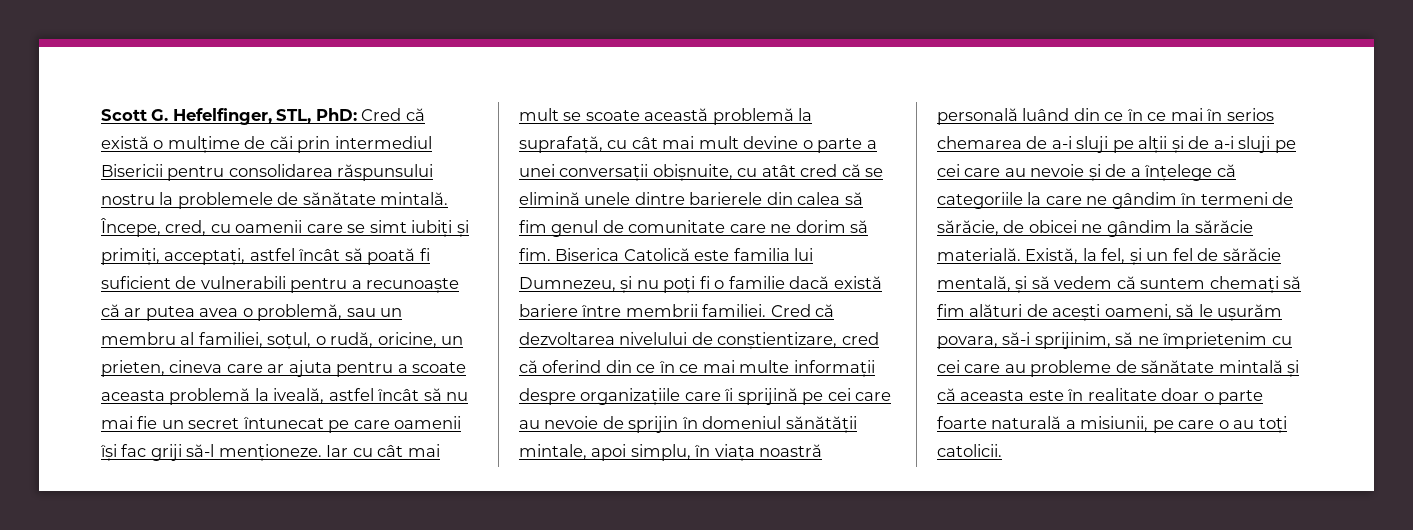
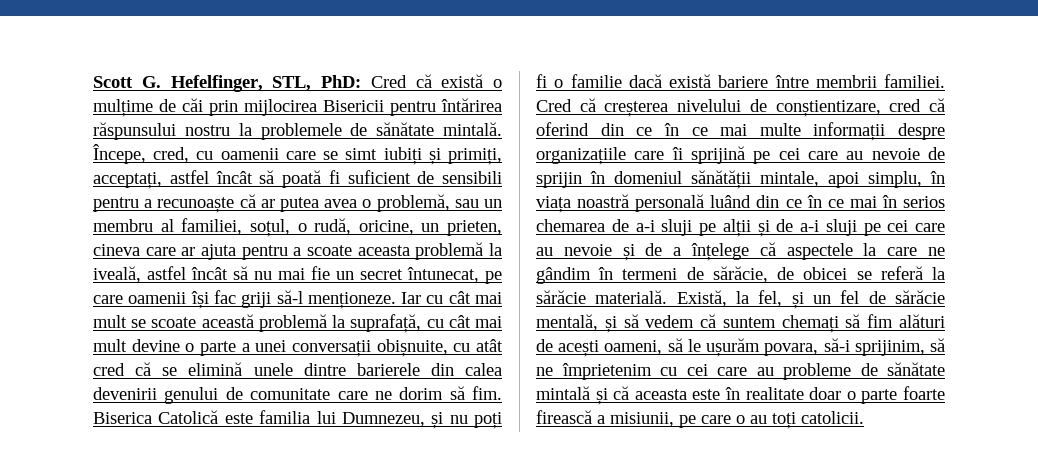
[334,136,432,149] intermediul -> [244,99,317,116] mijlocirea
[228,164,333,177] consolidarea -> [441,98,502,112] întărirea
[200,276,286,289] vulnerabili -> [442,171,502,184] sensibili
[242,416,324,429] întunecat -> [407,267,479,283] întunecat,
[844,192,863,205] [519,220,599,237] să fim genul -> [93,387,219,404] devenirii genului
[519,332,615,345] dezvoltarea -> [604,101,669,117] creșterea
[937,192,1023,209] categoriile -> [786,243,853,260] aspectele
[1081,220,1172,237] ne gândim -> [856,266,923,280] se referă
[991,416,1062,429] naturală -> [536,410,592,424] firească

